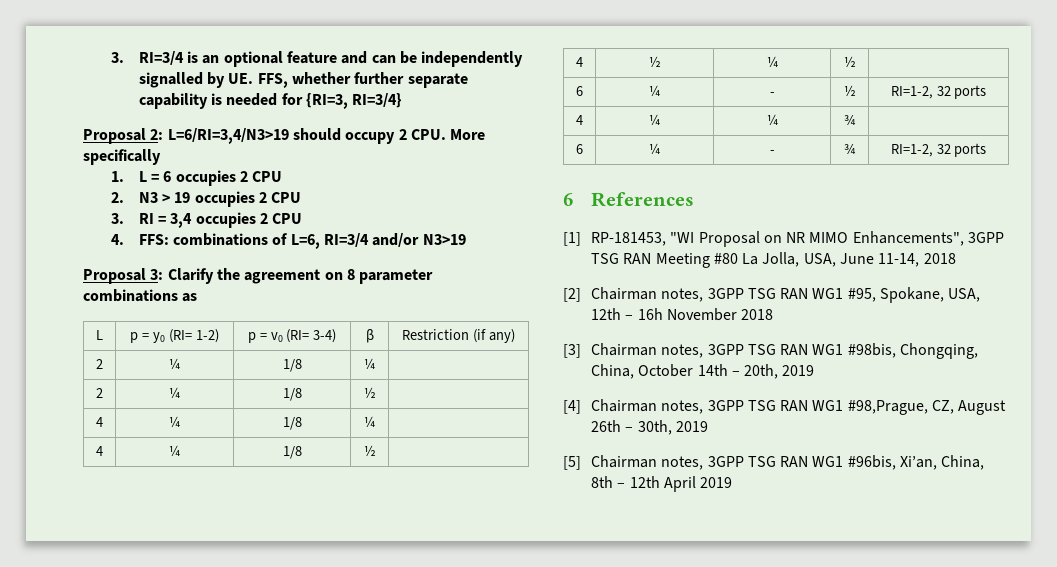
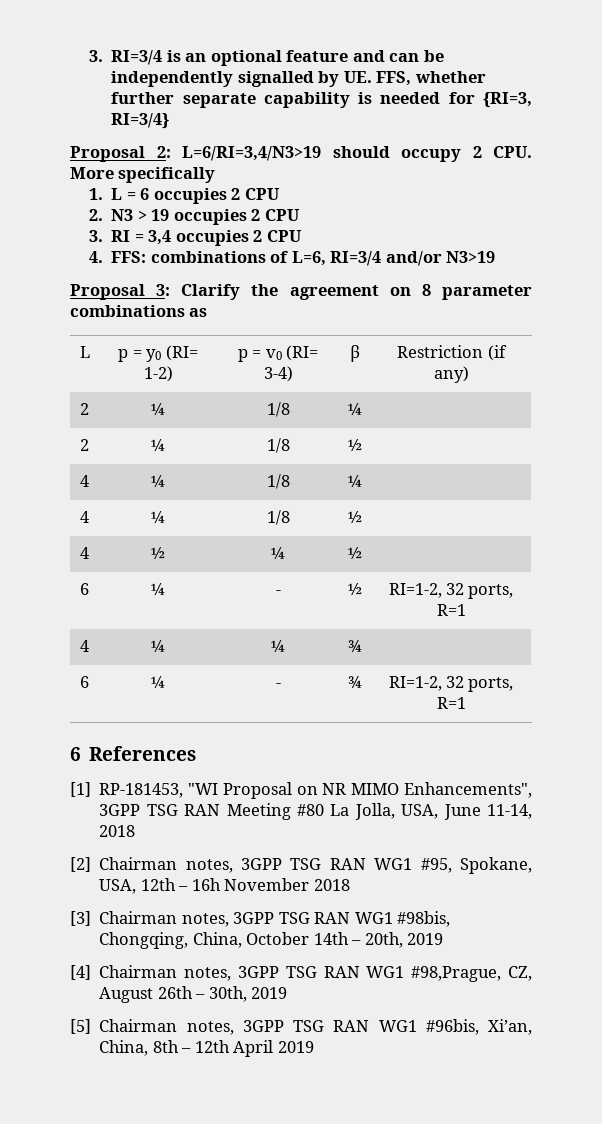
[954,85,987,99] ports -> [468,584,514,599] [436,604,466,616] ports, R=1
[954,143,987,157] ports -> [468,677,514,692] [436,697,466,709] ports, R=1

